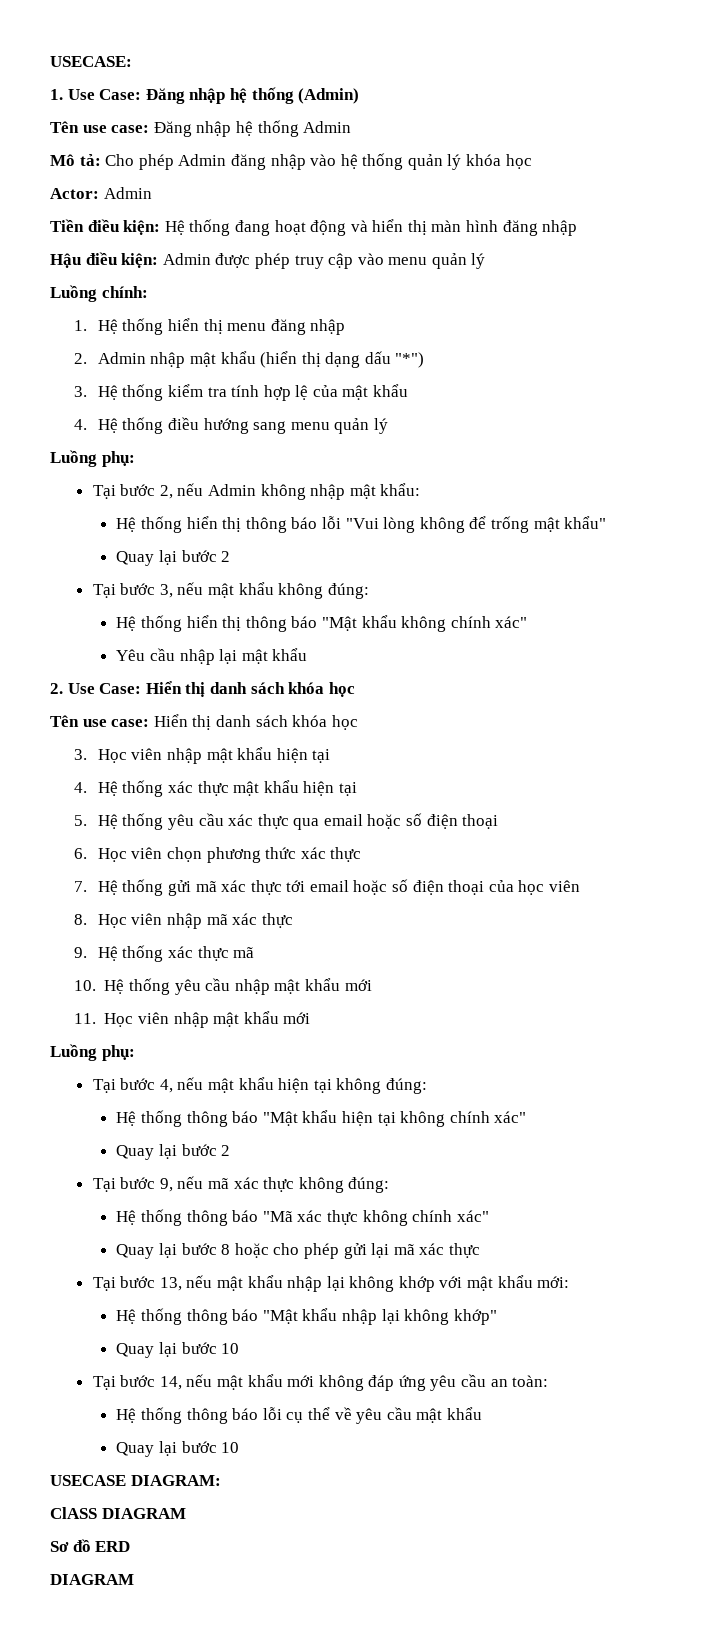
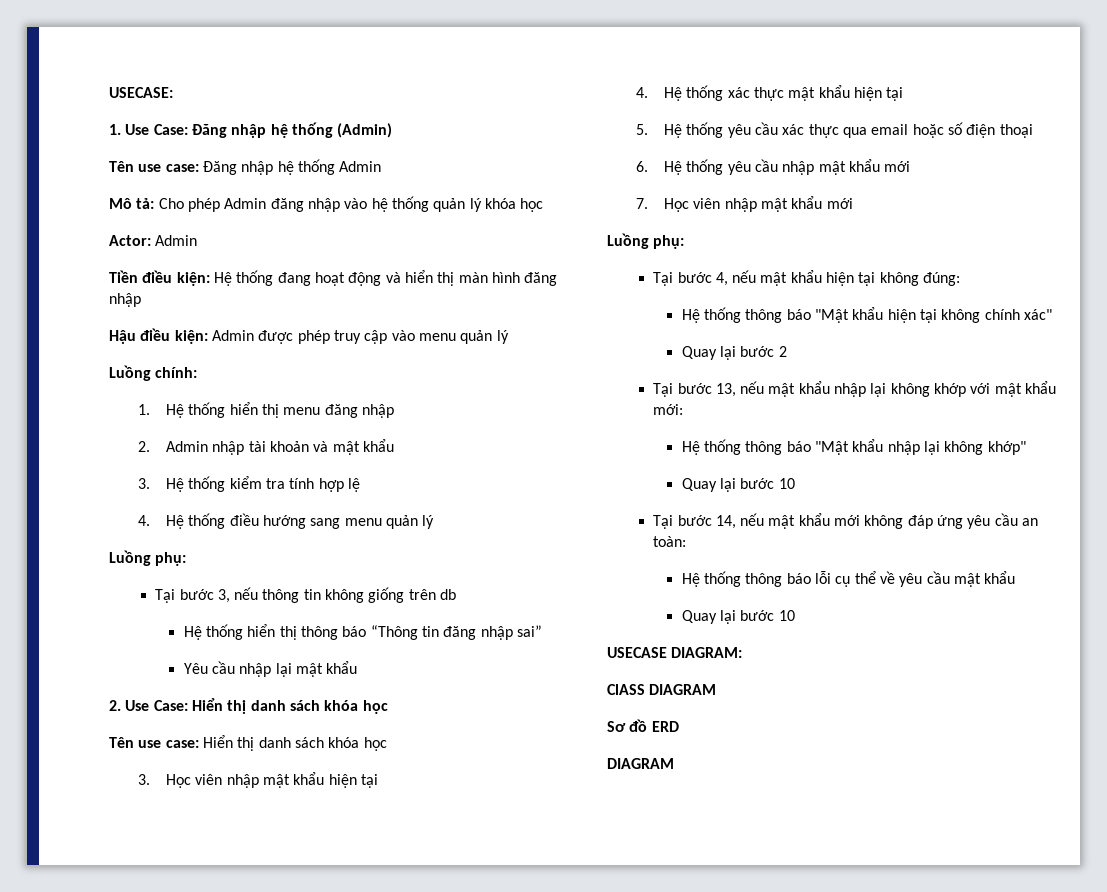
[189,351,425,368] mật khẩu (hiển thị dạng dấu "*") -> [248,439,395,455] tài khoản và mật khẩu
[312,384,409,400] của mật khẩu -> (361, 485) none
[159,483,421,500] [116,516,607,533] [116,550,231,566] [92,582,369,599] [116,615,528,632] 2, nếu Admin không nhập mật khẩu: // Hệ thống hiển thị thông báo lỗi "Vui lòng không để trống mật khẩu" // Quay lại bước 2 // Tại bước 3, nếu mật khẩu không đúng: // Hệ thống hiển thị thông báo "Mật khẩu không chính xác" -> [217,587,457,603] [183,624,542,640] 3, nếu thông tin không giống trên db // Hệ thống hiển thị thông báo “Thông tin đăng nhập sai”
[97,847,362,863] [73,879,581,896] [73,913,293,929] [73,945,255,962] [73,980,96,991] Học viên chọn phương thức xác thực // 7. Hệ thống gửi mã xác thực tới email hoặc số điện thoại của học viên // 8. Học viên nhập mã xác thực // 9. Hệ thống xác thực mã // 10. -> (648, 166) none
[73,1013,96,1024] 11. -> [635,198,648,209] 7.
[92,1176,390,1193] [116,1209,489,1226] [116,1243,480,1259] // Tại bước 9, nếu mã xác thực không đúng: // Hệ thống thông báo "Mã xác thực không chính xác" // Quay lại bước 8 hoặc cho phép gửi lại mã xác thực -> (787, 351) none

